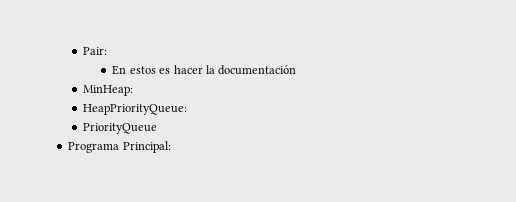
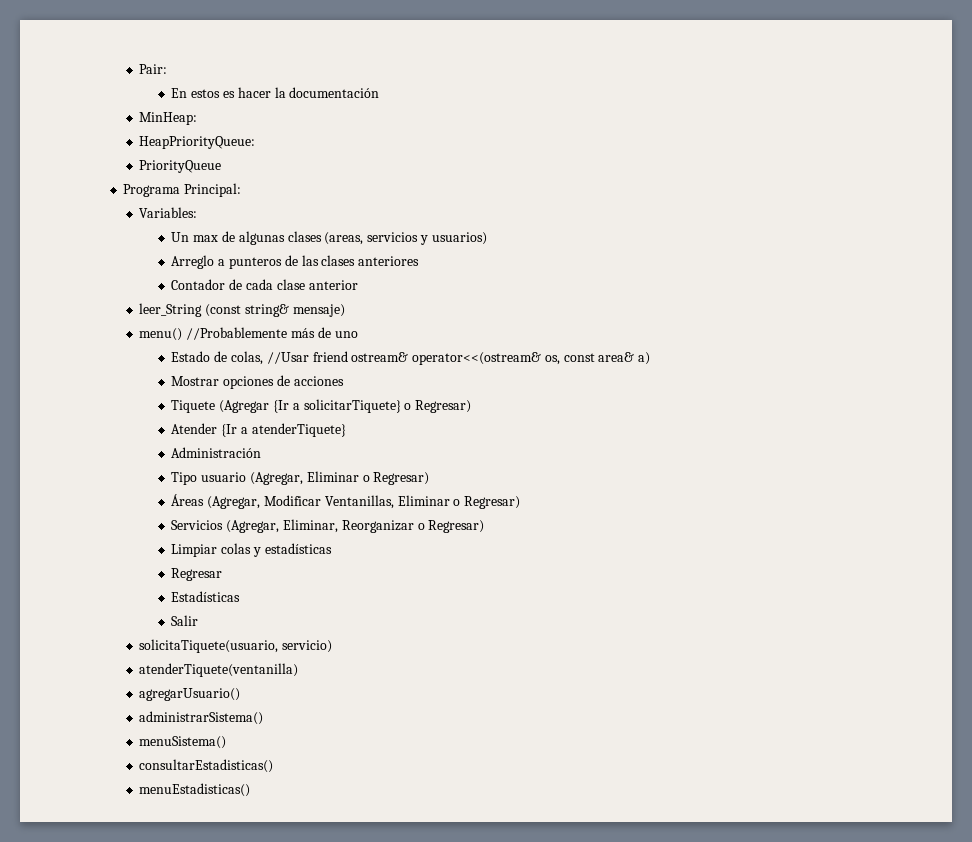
(171, 147) none -> [139,207,198,218] [171,231,487,245] [171,255,420,269] [171,279,358,290] [139,303,345,317] [139,327,358,341] [171,351,651,365] [171,375,344,389] [171,399,472,413] [171,423,346,437] [171,447,262,458] [171,471,430,485] [171,494,521,509] [171,519,485,533] [171,543,332,557] [171,568,223,581] [171,591,241,602] [171,615,199,626] [139,639,333,653] [139,663,299,677] [139,688,241,701] [139,711,264,725] [139,736,227,749] [139,759,274,773] [139,783,251,797] // Variables: // Un max de algunas clases (areas, servicios y usuarios) // Arreglo a punteros de las clases anteriores // Contador de cada clase anterior // leer_String (const string& mensaje) // menu() //Probablemente más de uno // Estado de colas, //Usar friend ostream& operator<<(ostream& os, const area& a) // Mostrar opciones de acciones // Tiquete (Agregar {Ir a solicitarTiquete} o Regresar) // Atender {Ir a atenderTiquete} // Administración // Tipo usuario (Agregar, Eliminar o Regresar) // Áreas (Agregar, Modificar Ventanillas, Eliminar o Regresar) // Servicios (Agregar, Eliminar, Reorganizar o Regresar) // Limpiar colas y estadísticas // Regresar // Estadísticas // Salir // solicitaTiquete(usuario, servicio) // atenderTiquete(ventanilla) // agregarUsuario() // administrarSistema() // menuSistema() // consultarEstadisticas() // menuEstadisticas()

